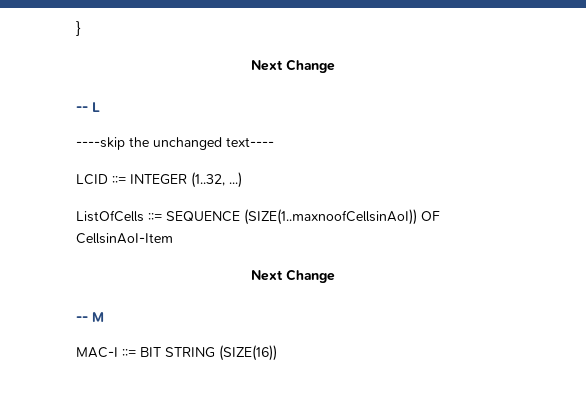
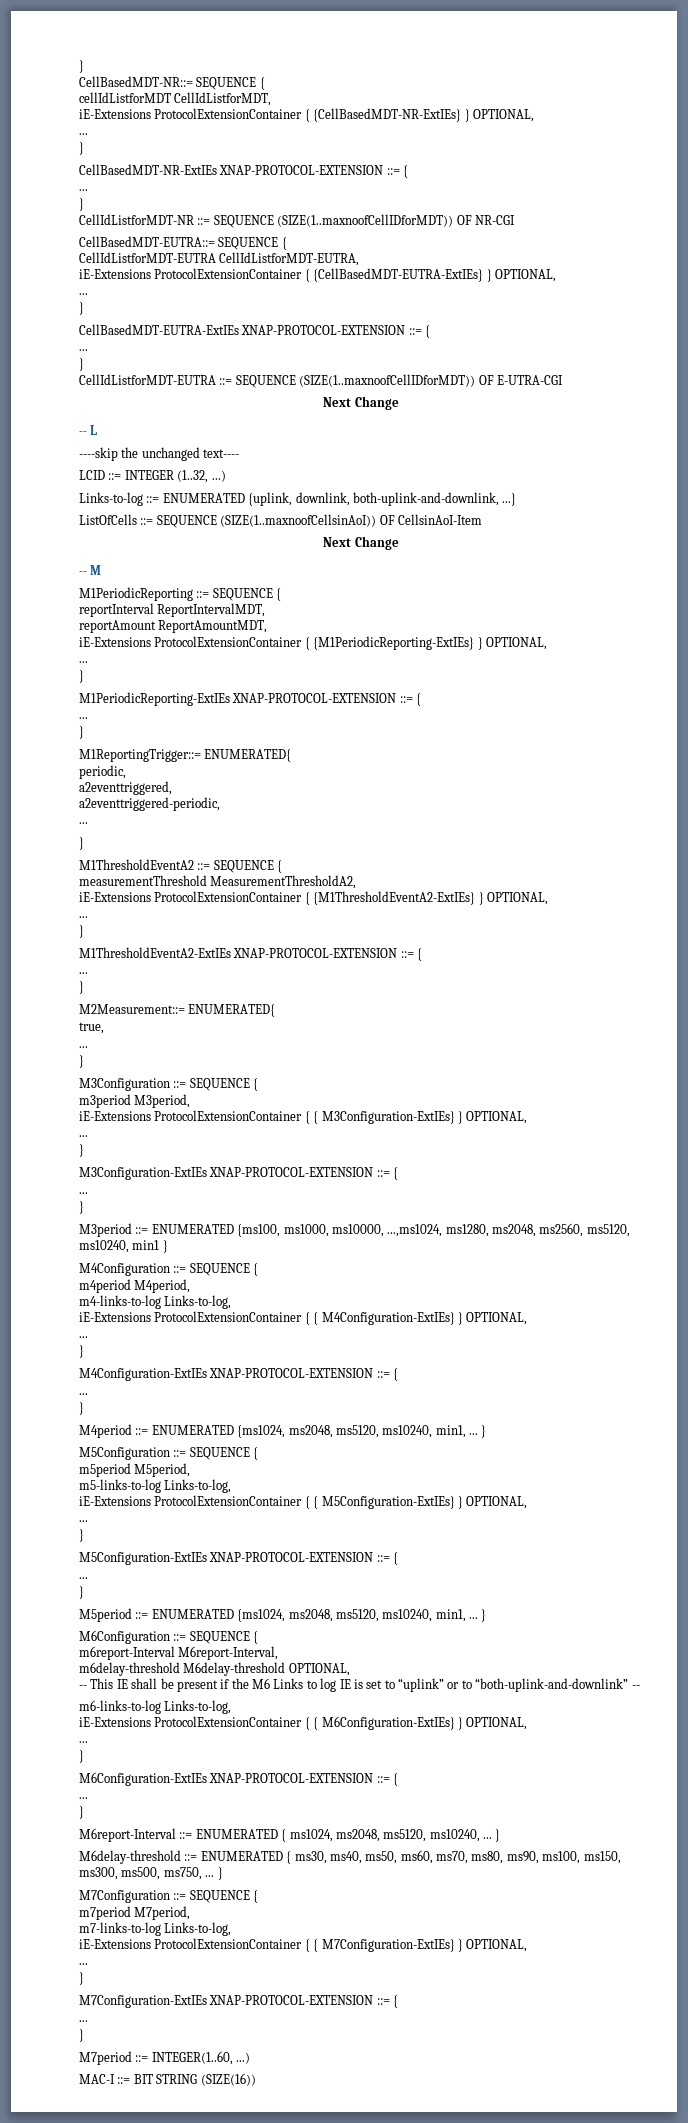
[76,21,81,36] } -> [79,60,84,73] [79,76,265,90] [79,92,272,106] [79,108,534,122] [79,133,88,135] [79,142,84,155] [79,164,409,178] [79,189,88,191] [79,198,84,211] [79,214,515,228] [79,236,287,250] [79,252,360,266] [79,268,556,282] [79,293,88,295] [79,302,84,315] [79,324,431,338] [79,349,88,351] [79,358,84,371] [79,374,563,388] } // CellBasedMDT-NR::= SEQUENCE { // cellIdListforMDT CellIdListforMDT, // iE-Extensions ProtocolExtensionContainer { {CellBasedMDT-NR-ExtIEs} } OPTIONAL, // ... // } // CellBasedMDT-NR-ExtIEs XNAP-PROTOCOL-EXTENSION ::= { // ... // } // CellIdListforMDT-NR ::= SEQUENCE (SIZE(1..maxnoofCellIDforMDT)) OF NR-CGI // CellBasedMDT-EUTRA::= SEQUENCE { // CellIdListforMDT-EUTRA CellIdListforMDT-EUTRA, // iE-Extensions ProtocolExtensionContainer { {CellBasedMDT-EUTRA-ExtIEs} } OPTIONAL, // ... // } // CellBasedMDT-EUTRA-ExtIEs XNAP-PROTOCOL-EXTENSION ::= { // ... // } // CellIdListforMDT-EUTRA ::= SEQUENCE (SIZE(1..maxnoofCellIDforMDT)) OF E-UTRA-CGI
(242, 180) none -> [79,492,517,506] // Links-to-log ::= ENUMERATED {uplink, downlink, both-uplink-and-downlink, ...}
(104, 317) none -> [79,587,282,601] [79,603,266,617] [79,620,268,633] [79,636,547,650] [79,661,88,663] [79,670,84,683] [79,692,422,706] [79,717,88,719] [79,726,84,739] [79,749,292,762] [79,765,126,779] [79,781,172,795] [79,797,220,811] [79,822,88,824] [79,837,84,850] [79,859,283,873] [79,875,357,889] [79,891,548,905] [79,916,88,918] [79,925,84,938] [79,947,423,961] [79,972,88,974] [79,981,84,994] [79,1004,276,1017] [79,1022,104,1034] [79,1046,88,1048] [79,1055,84,1068] [79,1078,259,1091] [79,1094,191,1108] [79,1110,528,1124] [79,1135,88,1137] [79,1144,84,1157] [79,1167,399,1180] [79,1192,88,1194] [79,1201,84,1214] [79,1223,630,1237] [79,1240,168,1253] [79,1263,259,1276] [79,1279,191,1293] [79,1295,232,1309] [79,1311,528,1325] [79,1336,88,1338] [79,1345,84,1358] [79,1368,399,1381] [79,1393,88,1395] [79,1402,84,1415] [79,1424,487,1438] [79,1447,259,1460] [79,1463,191,1477] [79,1479,232,1493] [79,1495,528,1509] [79,1520,88,1522] [79,1529,84,1542] [79,1552,399,1565] [79,1577,88,1579] [79,1586,84,1599] [79,1608,487,1622] [79,1630,259,1644] [79,1646,279,1660] [79,1662,350,1676] [79,1678,640,1692] [79,1700,232,1714] [79,1716,528,1730] [79,1741,88,1743] [79,1750,84,1763] [79,1772,399,1786] [79,1797,88,1799] [79,1806,84,1819] [79,1828,501,1842] [79,1850,621,1864] [79,1867,223,1880] [79,1890,259,1903] [79,1906,191,1920] [79,1922,232,1936] [79,1938,528,1952] [79,1963,88,1965] [79,1972,84,1985] [79,1995,399,2008] [79,2020,88,2022] [79,2029,84,2042] [79,2051,251,2065] // M1PeriodicReporting ::= SEQUENCE { // reportInterval ReportIntervalMDT, // reportAmount ReportAmountMDT, // iE-Extensions ProtocolExtensionContainer { {M1PeriodicReporting-ExtIEs} } OPTIONAL, // ... // } // M1PeriodicReporting-ExtIEs XNAP-PROTOCOL-EXTENSION ::= { // ... // } // M1ReportingTrigger::= ENUMERATED{ // periodic, // a2eventtriggered, // a2eventtriggered-periodic, // ... // } // M1ThresholdEventA2 ::= SEQUENCE { // measurementThreshold MeasurementThresholdA2, // iE-Extensions ProtocolExtensionContainer { {M1ThresholdEventA2-ExtIEs} } OPTIONAL, // ... // } // M1ThresholdEventA2-ExtIEs XNAP-PROTOCOL-EXTENSION ::= { // ... // } // M2Measurement::= ENUMERATED{ // true, // ... // } // M3Configuration ::= SEQUENCE { // m3period M3period, // iE-Extensions ProtocolExtensionContainer { { M3Configuration-ExtIEs} } OPTIONAL, // ... // } // M3Configuration-ExtIEs XNAP-PROTOCOL-EXTENSION ::= { // ... // } // M3period ::= ENUMERATED {ms100, ms1000, ms10000, ...,ms1024, ms1280, ms2048, ms2560, ms5120, ms10240, min1 } // M4Configuration ::= SEQUENCE { // m4period M4period, // m4-links-to-log Links-to-log, // iE-Extensions ProtocolExtensionContainer { { M4Configuration-ExtIEs} } OPTIONAL, // ... // } // M4Configuration-ExtIEs XNAP-PROTOCOL-EXTENSION ::= { // ... // } // M4period ::= ENUMERATED {ms1024, ms2048, ms5120, ms10240, min1, ... } // M5Configuration ::= SEQUENCE { // m5period M5period, // m5-links-to-log Links-to-log, // iE-Extensions ProtocolExtensionContainer { { M5Configuration-ExtIEs} } OPTIONAL, // ... // } // M5Configuration-ExtIEs XNAP-PROTOCOL-EXTENSION ::= { // ... // } // M5period ::= ENUMERATED {ms1024, ms2048, ms5120, ms10240, min1, ... } // M6Configuration ::= SEQUENCE { // m6report-Interval M6report-Interval, // m6delay-threshold M6delay-threshold OPTIONAL, // -- This IE shall be present if the M6 Links to log IE is set to “uplink” or to “both-uplink-and-downlink” -- // m6-links-to-log Links-to-log, // iE-Extensions ProtocolExtensionContainer { { M6Configuration-ExtIEs} } OPTIONAL, // ... // } // M6Configuration-ExtIEs XNAP-PROTOCOL-EXTENSION ::= { // ... // } // M6report-Interval ::= ENUMERATED { ms1024, ms2048, ms5120, ms10240, ... } // M6delay-threshold ::= ENUMERATED { ms30, ms40, ms50, ms60, ms70, ms80, ms90, ms100, ms150, ms300, ms500, ms750, ... } // M7Configuration ::= SEQUENCE { // m7period M7period, // m7-links-to-log Links-to-log, // iE-Extensions ProtocolExtensionContainer { { M7Configuration-ExtIEs} } OPTIONAL, // ... // } // M7Configuration-ExtIEs XNAP-PROTOCOL-EXTENSION ::= { // ... // } // M7period ::= INTEGER(1..60, ...)

